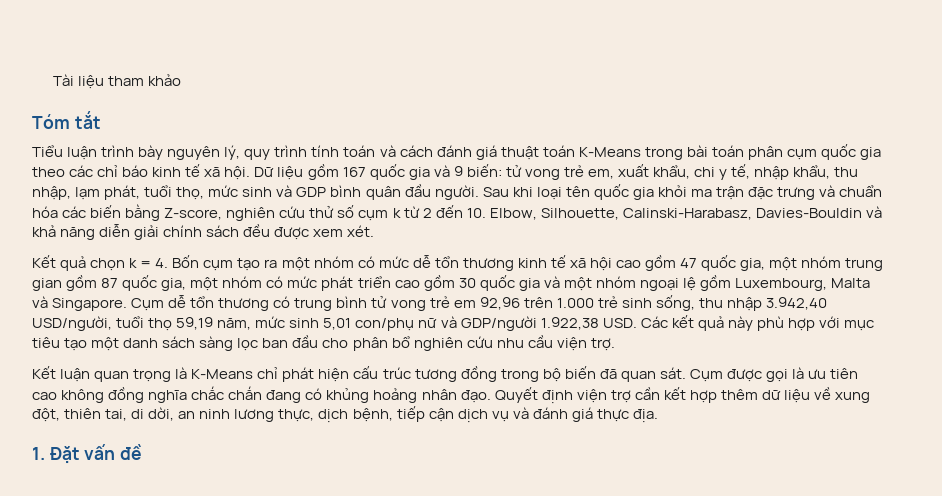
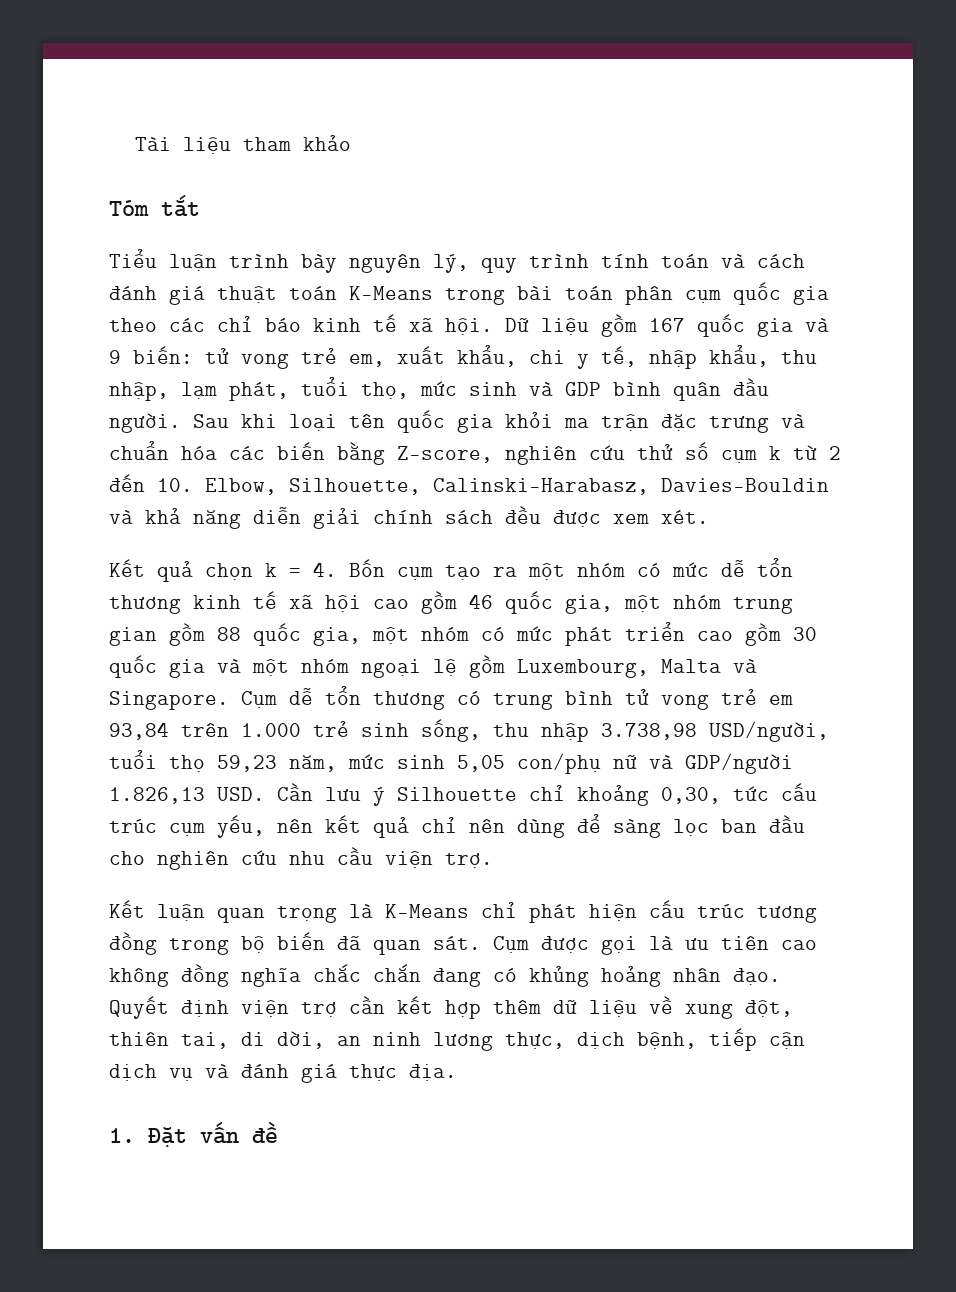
[680,258,698,268] 47 -> [469,594,493,609] 46
[101,278,119,288] 87 -> [217,627,241,641] 88
[479,297,520,310] 92,96 -> [109,722,169,740] 93,84
[766,297,828,310] 3.942,40 -> [601,723,697,740] 3.738,98
[176,317,214,330] 59,19 -> [217,755,277,772] 59,23
[323,318,352,330] 5,01 -> [457,755,505,772] 5,05
[540,315,875,331] [32,336,196,351] 1.922,38 USD. Các kết quả này phù hợp với mục tiêu tạo một danh sách -> [109,783,817,806] [109,814,601,838] 1.826,13 USD. Cần lưu ý Silhouette chỉ khoảng 0,30, tức cấu trúc cụm yếu, nên kết quả chỉ nên dùng để
[352,336,410,351] phân bổ -> (145, 858) none

